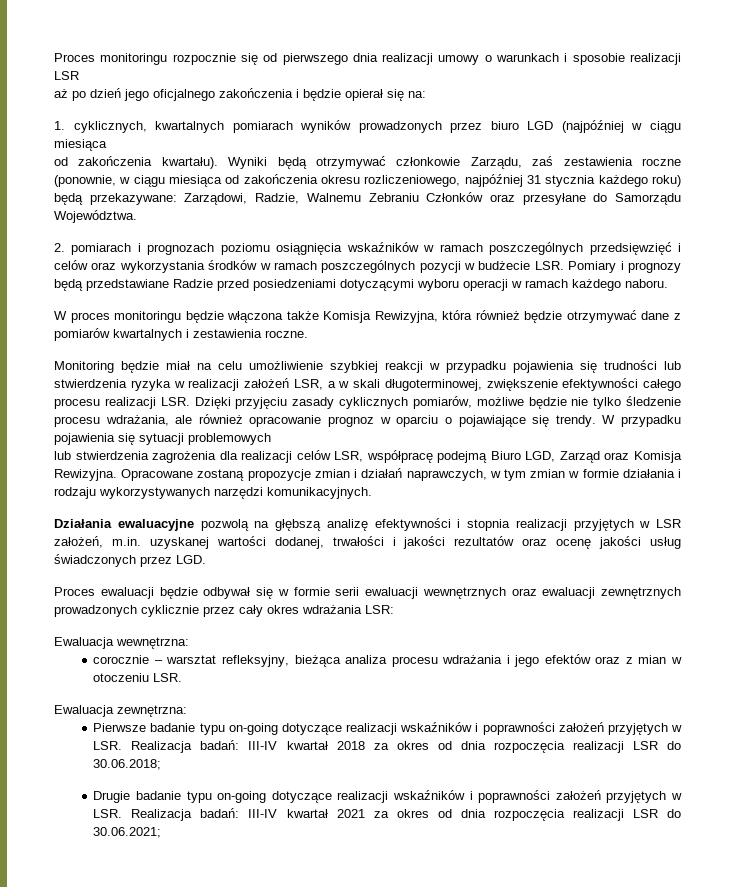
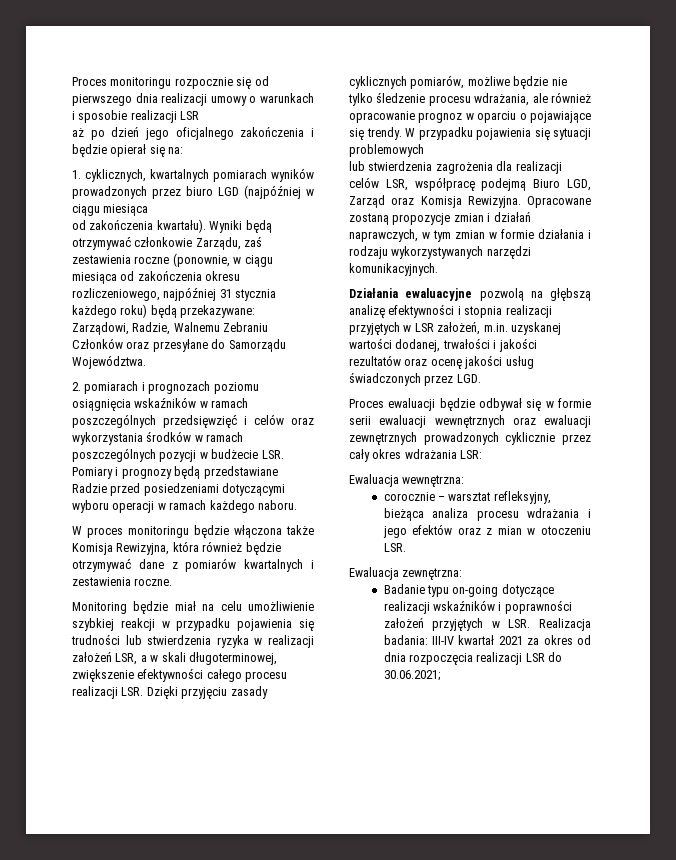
[93,723,196,732] Pierwsze badanie -> [383,584,425,594] Badanie
[200,740,681,753] [93,759,162,770] [93,790,682,803] [93,808,240,821] badań: III-IV kwartał 2018 za okres od dnia rozpoczęcia realizacji LSR do 30.06.2018; // Drugie badanie typu on-going dotyczące realizacji wskaźników i poprawności założeń przyjętych w LSR. Realizacja badań: -> [383,635,428,645] badania:

